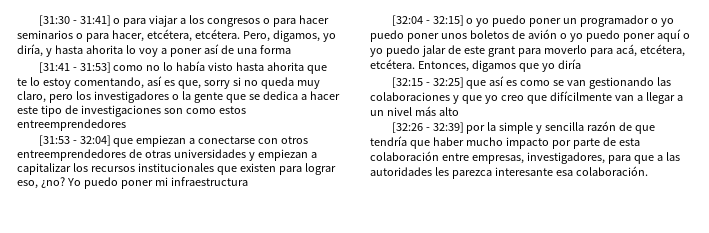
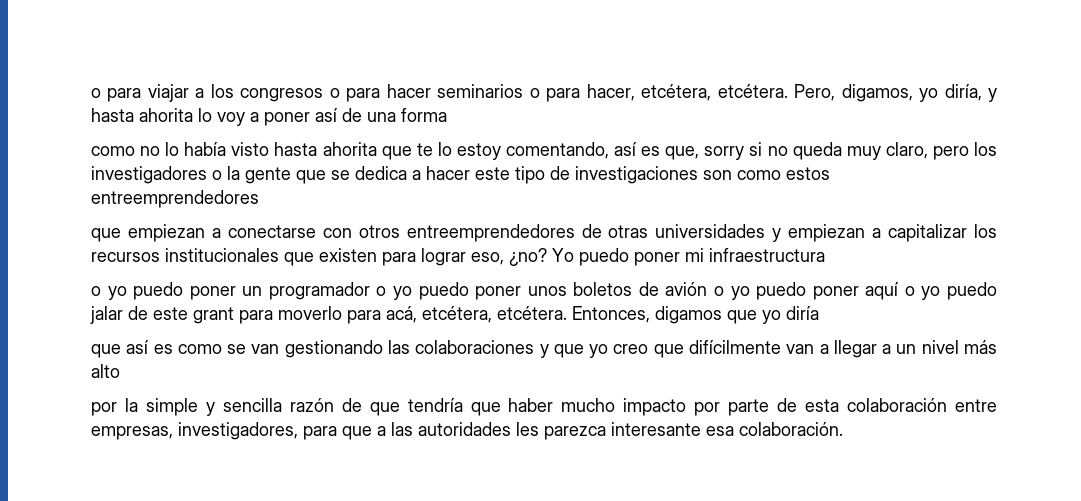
[38,15,111,26] [31:30 - 31:41] -> (91, 93) none
[38,62,111,73] [31:41 - 31:53] -> (447, 115) none
[38,135,111,146] [31:53 - 32:04] -> (259, 199) none
[391,15,464,26] [32:04 - 32:15] -> (825, 255) none
[391,77,464,88] [32:15 - 32:25] -> (819, 313) none
[391,122,464,133] [32:26 - 32:39] -> (120, 371) none

